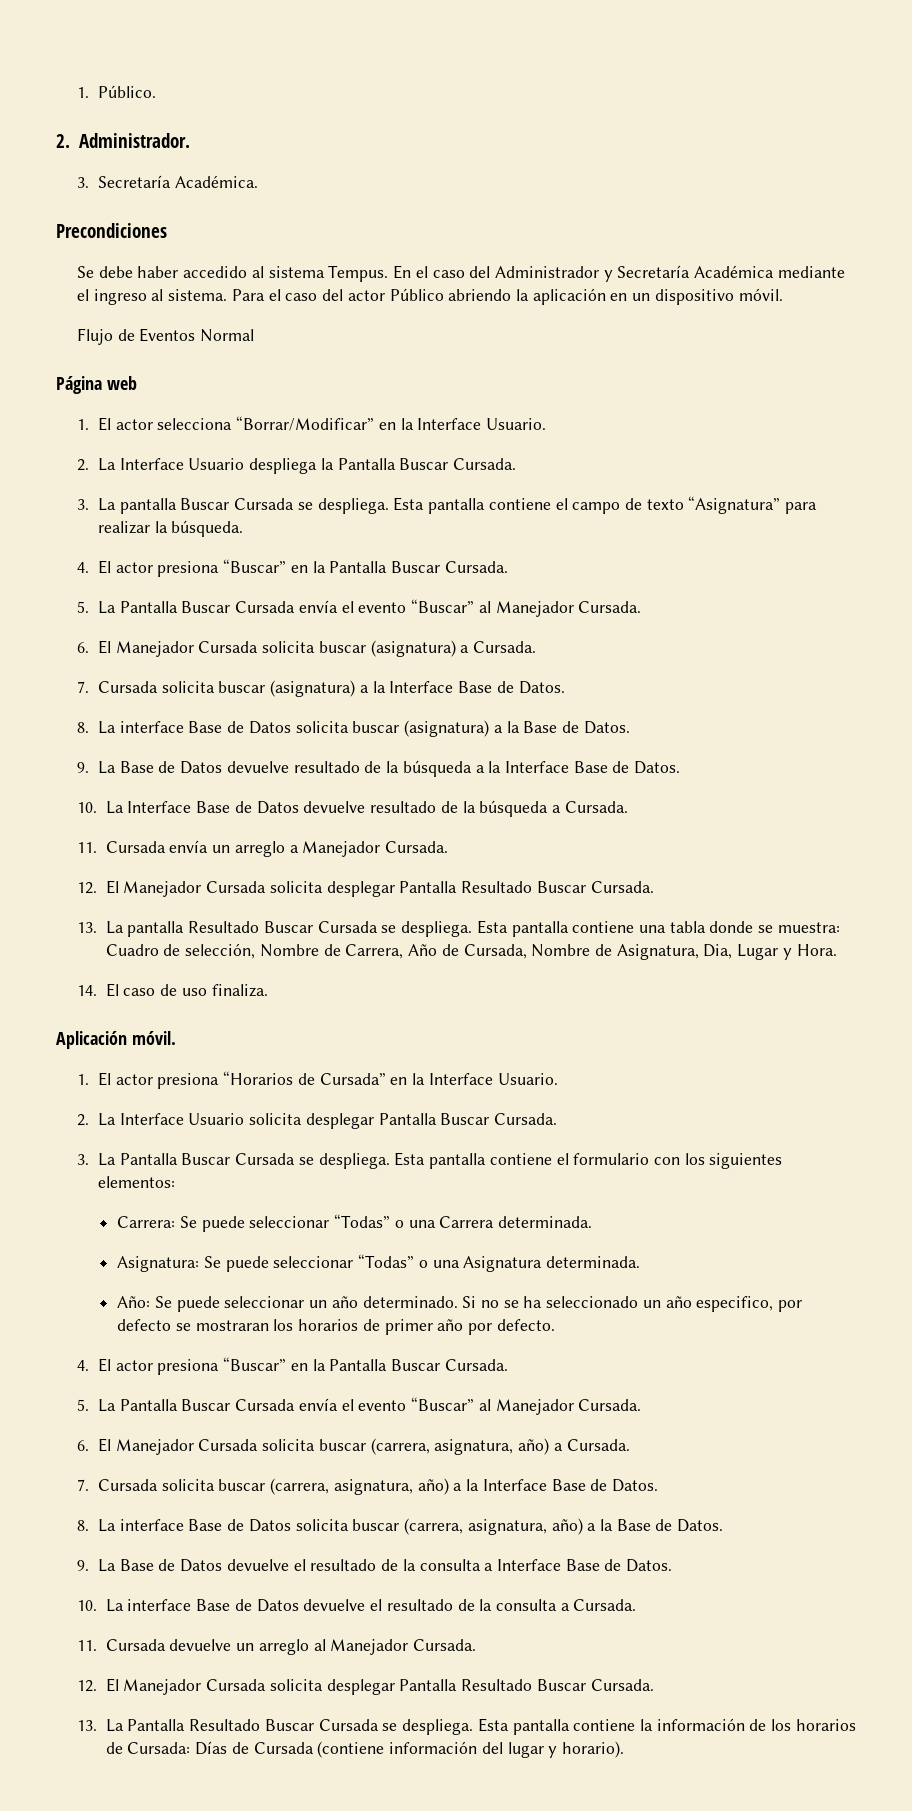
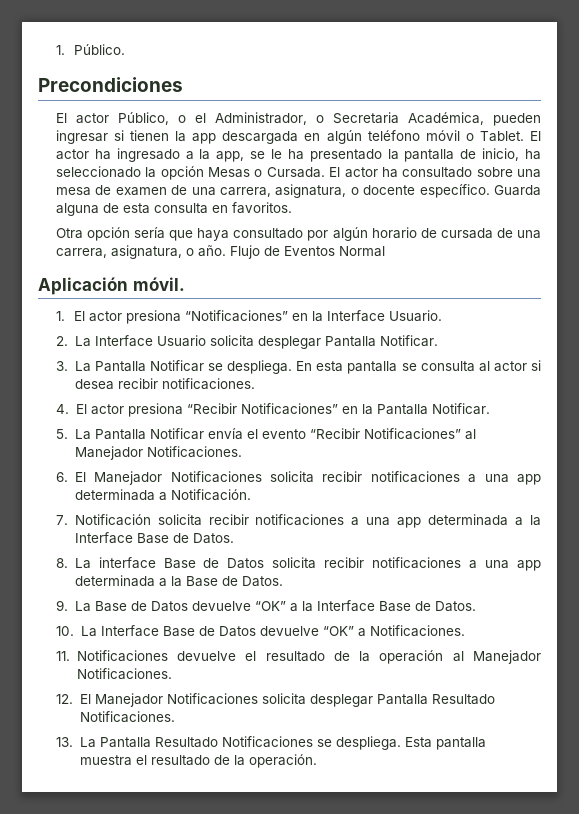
[56,133,190,148] [76,175,258,188] [56,223,167,238] [76,265,845,282] [76,288,783,305] 2. Administrador. // 3. Secretaría Académica. // Precondiciones // Se debe haber accedido al sistema Tempus. En el caso del Administrador y Secretaría Académica mediante el ingreso al sistema. Para el caso del actor Público abriendo la aplicación en un dispositivo móvil. // -> [38,77,183,92] [55,112,541,126] [55,130,541,144] [55,148,541,162] [55,166,541,180] [55,184,541,198] [55,202,292,216] [55,227,541,241] [55,245,226,259] Precondiciones // El actor Público, o el Administrador, o Secretaria Académica, pueden ingresar si tienen la app descargada en algún teléfono móvil o Tablet. El actor ha ingresado a la app, se le ha presentado la pantalla de inicio, ha seleccionado la opción Mesas o Cursada. El actor ha consultado sobre una mesa de examen de una carrera, asignatura, o docente específico. Guarda alguna de esta consulta en favoritos. // Otra opción sería que haya consultado por algún horario de cursada de una carrera, asignatura, o año.
[56,376,137,394] [76,416,547,431] [76,458,517,474] [76,496,818,514] [97,520,244,537] [76,559,508,577] [76,599,642,617] [76,640,537,657] [76,680,356,697] Página web // 1. El actor selecciona “Borrar/Modificar” en la Interface Usuario. // 2. La Interface Usuario despliega la Pantalla Buscar Cursada. // 3. La pantalla Buscar Cursada se despliega. Esta pantalla contiene el campo de texto “Asignatura” para realizar la búsqueda. // 4. El actor presiona “Buscar” en la Pantalla Buscar Cursada. // 5. La Pantalla Buscar Cursada envía el evento “Buscar” al Manejador Cursada. // 6. El Manejador Cursada solicita buscar (asignatura) a Cursada. // 7. Cursada solicita buscar (asignatura) -> [38,277,185,295] [55,310,442,324] [55,335,438,349] [55,360,541,374] [74,378,255,390] [55,403,490,417] [55,428,476,440] [74,446,242,460] [55,471,541,485] [74,489,251,501] [55,514,509,528] Aplicación móvil. // 1. El actor presiona “Notificaciones” en la Interface Usuario. // 2. La Interface Usuario solicita desplegar Pantalla Notificar. // 3. La Pantalla Notificar se despliega. En esta pantalla se consulta al actor si desea recibir notificaciones. // 4. El actor presiona “Recibir Notificaciones” en la Pantalla Notificar. // 5. La Pantalla Notificar envía el evento “Recibir Notificaciones” al Manejador Notificaciones. // 6. El Manejador Notificaciones solicita recibir notificaciones a una app determinada a Notificación. // 7. Notificación solicita recibir notificaciones a una app determinada
[352,720,490,737] buscar (asignatura) -> [324,557,541,571] [74,575,155,587] recibir notificaciones a una app determinada
[293,760,472,777] resultado de la búsqueda -> [254,601,286,611] “OK”
[370,800,628,817] [76,840,449,857] [76,880,654,897] [76,920,840,937] [105,943,837,960] [76,983,268,997] [56,1031,176,1049] [76,1071,558,1089] [76,1113,558,1129] [76,1152,783,1169] [97,1176,175,1188] [117,1214,593,1232] [117,1254,641,1272] [117,1296,803,1312] [117,1319,555,1335] [76,1357,508,1375] [76,1397,642,1415] [76,1438,630,1455] [76,1478,658,1495] [76,1518,724,1535] [76,1559,673,1572] [76,1599,637,1612] [76,1639,477,1655] [76,1678,654,1695] resultado de la búsqueda a Cursada. // 11. Cursada envía un arreglo a Manejador Cursada. // 12. El Manejador Cursada solicita desplegar Pantalla Resultado Buscar Cursada. // 13. La pantalla Resultado Buscar Cursada se despliega. Esta pantalla contiene una tabla donde se muestra: Cuadro de selección, Nombre de Carrera, Año de Cursada, Nombre de Asignatura, Dia, Lugar y Hora. // 14. El caso de uso finaliza. // Aplicación móvil. // 1. El actor presiona “Horarios de Cursada” en la Interface Usuario. // 2. La Interface Usuario solicita desplegar Pantalla Buscar Cursada. // 3. La Pantalla Buscar Cursada se despliega. Esta pantalla contiene el formulario con los siguientes elementos: // Carrera: Se puede seleccionar “Todas” o una Carrera determinada. // Asignatura: Se puede seleccionar “Todas” o una Asignatura determinada. // Año: Se puede seleccionar un año determinado. Si no se ha seleccionado un año especifico, por defecto se mostraran los horarios de primer año por defecto. // 4. El actor presiona “Buscar” en la Pantalla Buscar Cursada. // 5. La Pantalla Buscar Cursada envía el evento “Buscar” al Manejador Cursada. // 6. El Manejador Cursada solicita buscar (carrera, asignatura, año) a Cursada. // 7. Cursada solicita buscar (carrera, asignatura, año) a la Interface Base de Datos. // 8. La interface Base de Datos solicita buscar (carrera, asignatura, año) a la Base de Datos. // 9. La Base de Datos devuelve el resultado de la consulta a Interface Base de Datos. // 10. La interface Base de Datos devuelve el resultado de la consulta a Cursada. // 11. Cursada devuelve un arreglo al Manejador Cursada. // 12. El Manejador Cursada solicita desplegar Pantalla Resultado Buscar Cursada. -> [322,625,465,637] [55,650,542,664] [76,668,172,680] [55,693,495,707] [79,711,175,723] “OK” a Notificaciones. // 11. Notificaciones devuelve el resultado de la operación al Manejador Notificaciones. // 12. El Manejador Notificaciones solicita desplegar Pantalla Resultado Notificaciones.
[264,1718,856,1735] [105,1741,624,1758] Buscar Cursada se despliega. Esta pantalla contiene la información de los horarios de Cursada: Días de Cursada (contiene información del lugar y horario). -> [221,736,486,750] [79,754,317,768] Notificaciones se despliega. Esta pantalla muestra el resultado de la operación.

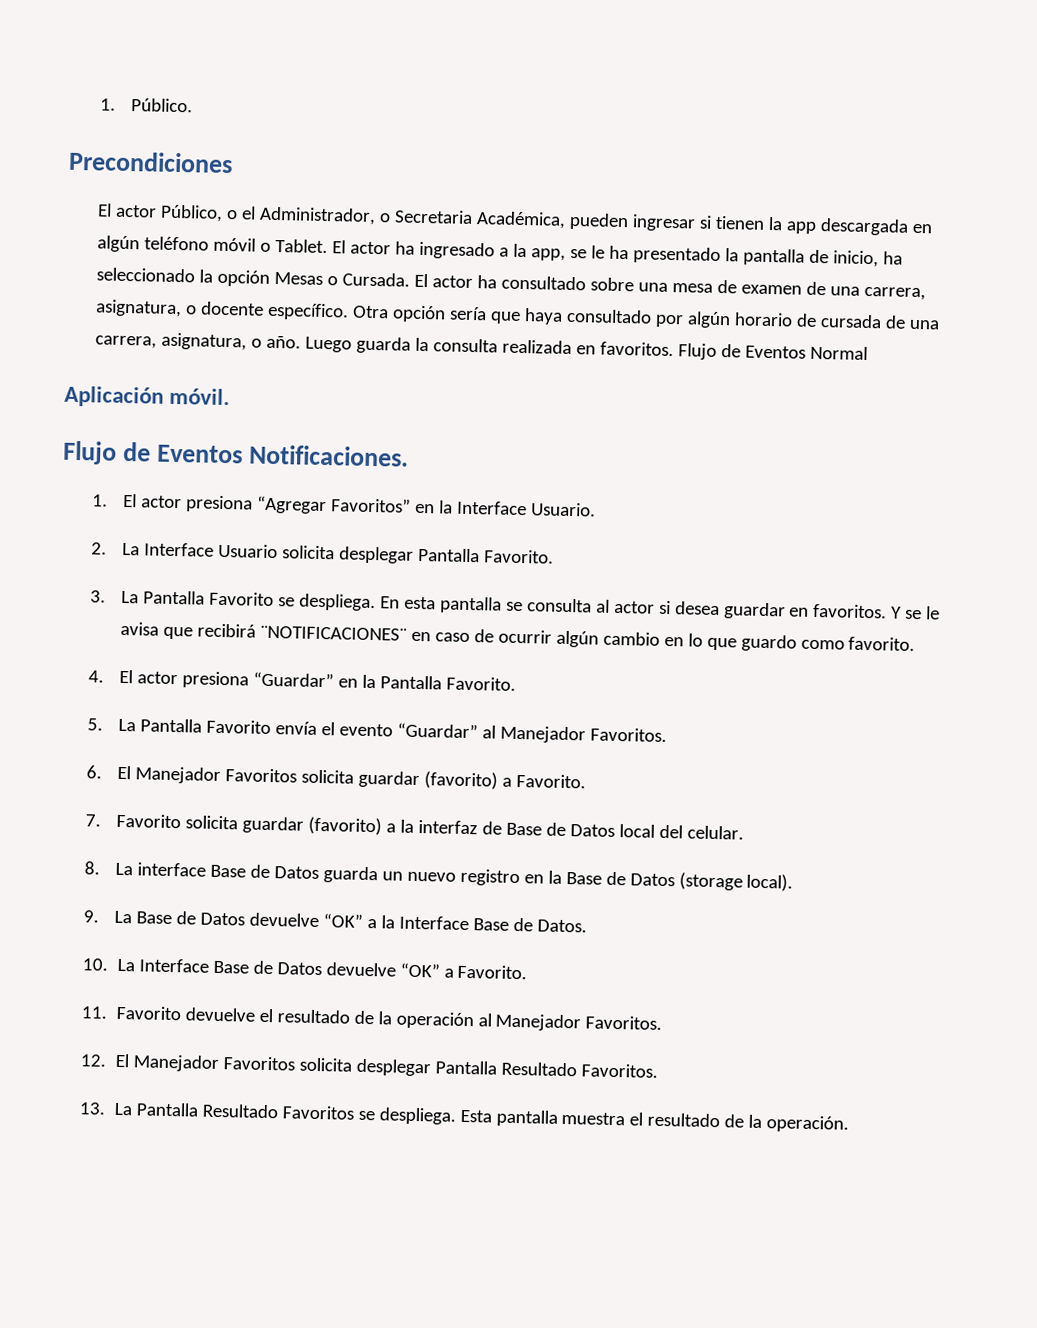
[494,185,541,196] [55,202,292,216] Guarda alguna de esta consulta en favoritos. // -> (350, 311) none
(226, 251) none -> [305,336,675,357] Luego guarda la consulta realizada en favoritos.
(185, 284) none -> [62,440,410,467] // Flujo de Eventos Notificaciones.
[184,310,288,322] “Notificaciones” -> [256,495,411,515] “Agregar Favoritos”
[379,335,438,347] Notificar. -> [483,549,554,564] Favorito.
[149,360,204,372] Notificar -> [208,591,274,607] Favorito
[117,378,255,390] recibir notificaciones. -> [722,602,941,620] [119,621,916,652] guardar en favoritos. Y se le avisa que recibirá ¨NOTIFICACIONES¨ en caso de ocurrir algún cambio en lo que guardo como favorito.
[186,403,338,415] “Recibir Notificaciones” -> [252,671,334,688] “Guardar”
[431,403,490,415] Notificar. -> [445,676,516,691] Favorito.
[149,428,204,440] Notificar -> [205,719,271,734] Favorito
[309,428,476,440] [74,446,242,460] “Recibir Notificaciones” al Manejador Notificaciones. -> [396,722,667,744] “Guardar” al Manejador Favoritos.
[170,471,541,485] [74,489,251,501] [55,514,541,528] [74,532,234,544] Notificaciones solicita recibir notificaciones a una app determinada a Notificación. // 7. Notificación solicita recibir notificaciones a una app determinada a la Interface Base de Datos. -> [224,768,586,790] [85,813,744,840] Favoritos solicita guardar (favorito) a Favorito. // 7. Favorito solicita guardar (favorito) a la interfaz de Base de Datos local del celular.
[272,557,541,571] [74,575,283,587] solicita recibir notificaciones a una app determinada a la Base de Datos. -> [322,866,794,892] guarda un nuevo registro en la Base de Datos (storage local).
[369,625,465,637] Notificaciones. -> [457,964,528,980] Favorito.
[76,650,168,662] Notificaciones -> [115,1005,181,1021] Favorito
[76,668,172,680] Notificaciones. -> [585,1015,663,1030] Favoritos.
[166,693,258,705] Notificaciones -> [222,1056,295,1071] Favoritos
[79,711,175,723] Notificaciones. -> [580,1063,658,1078] Favoritos.
[221,736,313,748] Notificaciones -> [281,1105,355,1120] Favoritos

